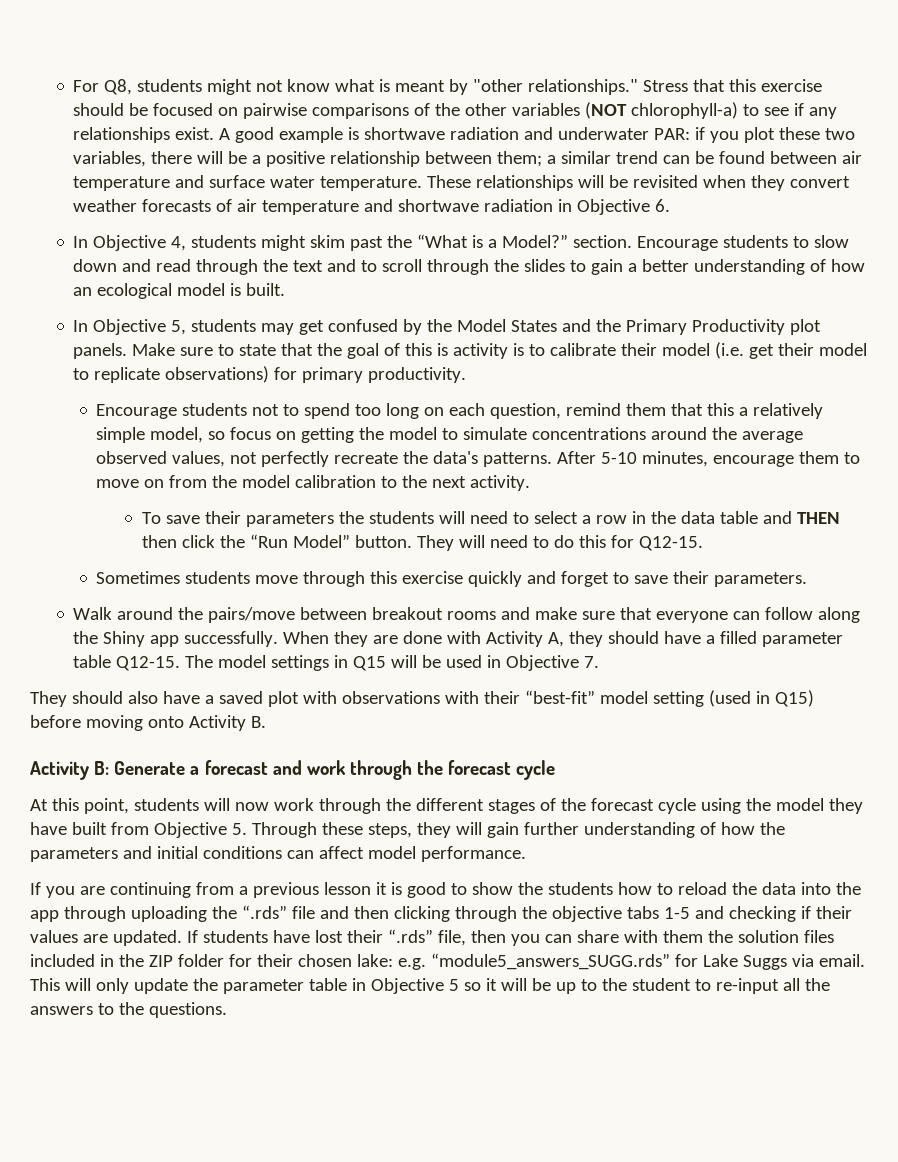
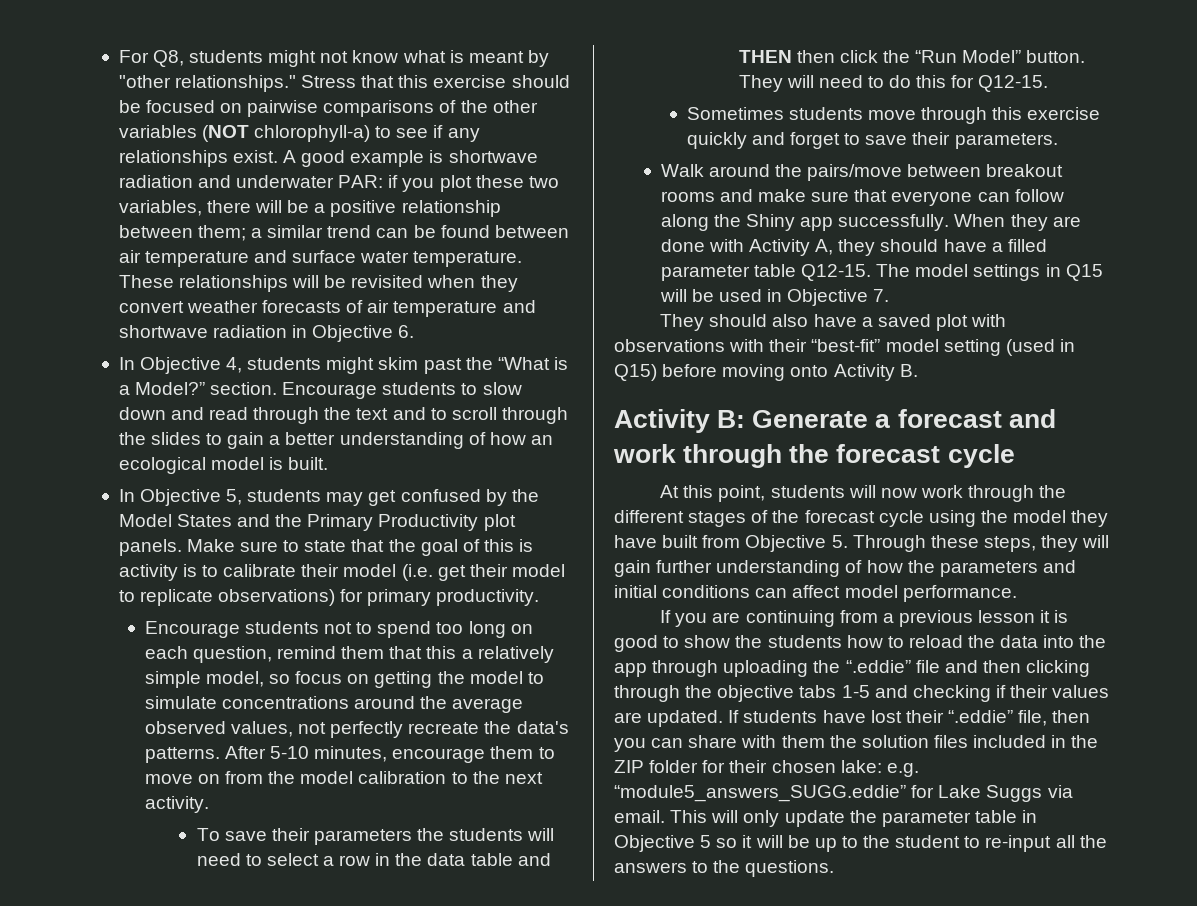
[241,905,287,919] “.rds” -> [845,660,911,673] “.eddie”
[387,929,433,943] “.rds” -> [947,710,1013,723] “.eddie”
[430,953,670,970] “module5_answers_SUGG.rds” -> [614,785,906,802] “module5_answers_SUGG.eddie”

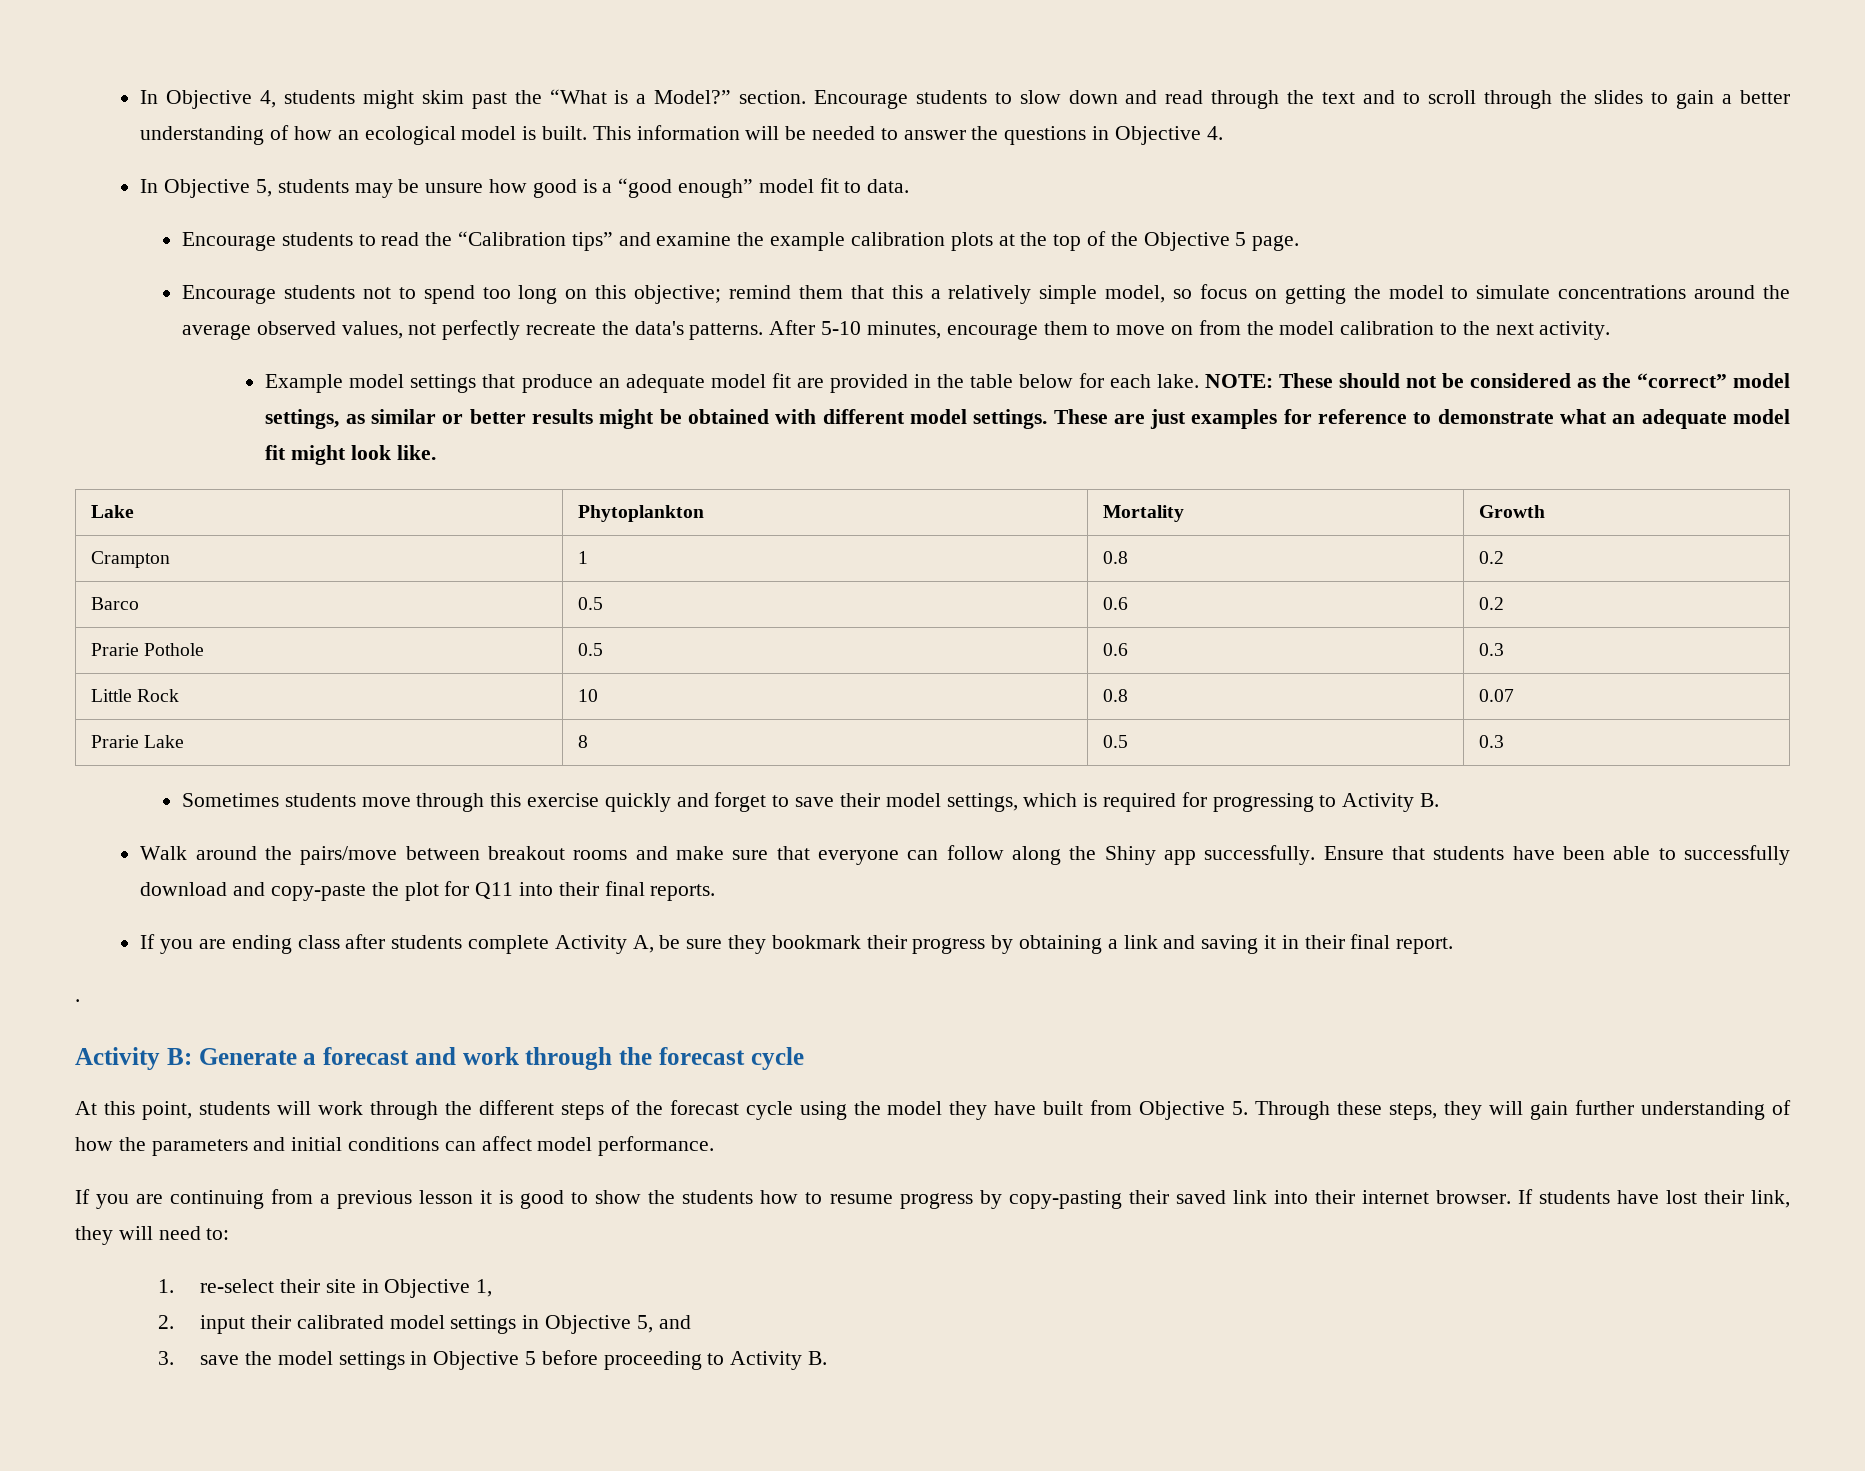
[118,50,549,67] [118,75,570,92] [118,100,538,117] [118,125,480,142] [118,150,538,167] [118,175,559,192] [118,200,501,217] [118,225,569,241] [118,250,523,267] [118,275,518,292] [118,300,536,317] [118,325,415,342] For Q8, students might not know what is meant by "other relationships." Stress that this exercise should be focused on pairwise comparisons of the other variables (NOT chlorophyll-a) to see if any relationships exist. A good example is shortwave radiation and underwater PAR: if you plot these two variables, there will be a positive relationship between them; a similar trend can be found between air temperature and surface water temperature. These relationships will be revisited when they convert weather forecasts of air temperature and shortwave radiation in Objective 6. // -> (140, 97) none
(329, 463) none -> [592,125,1223,145] This information will be needed to answer the questions in Objective 4.
[368,489,539,506] [118,514,516,531] [118,539,534,556] [118,564,565,581] [118,589,540,606] get confused by the Model States and the Primary Productivity plot panels. Make sure to state that the goal of this is activity is to calibrate their model (i.e. get their model to replicate observations) for primary productivity. -> [398,178,910,198] [182,231,1300,251] be unsure how good is a “good enough” model fit to data. // Encourage students to read the “Calibration tips” and examine the example calibration plots at the top of the Objective 5 page.
[144,646,272,663] each question, -> [595,285,722,304] this objective;
[196,828,555,845] [196,853,551,866] [738,50,1086,63] [738,75,1049,92] To save their parameters the students will need to select a row in the data table and THEN then click the “Run Model” button. They will need to do this for Q12-15. -> [265,373,1790,393] [265,409,1791,429] [265,445,436,465] [90,505,134,518] [577,505,704,522] [1102,505,1184,522] [1478,505,1545,518] [90,551,170,568] [577,551,588,564] [1102,551,1128,564] [1478,551,1504,564] [90,597,139,610] [577,597,603,610] [1102,597,1128,610] [1478,597,1504,610] [90,643,204,656] [577,643,603,656] [1102,643,1128,656] [1478,643,1504,656] [90,689,179,702] [577,689,598,702] [1102,689,1128,702] [1478,689,1514,702] [90,735,184,748] [577,735,588,748] [1102,735,1128,748] [1478,735,1504,748] Example model settings that produce an adequate model fit are provided in the table below for each lake. NOTE: These should not be considered as the “correct” model settings, as similar or better results might be obtained with different model settings. These are just examples for reference to demonstrate what an adequate model fit might look like. // Lake | Phytoplankton | Mortality | Growth // Crampton | 1 | 0.8 | 0.2 // Barco | 0.5 | 0.6 | 0.2 // Prarie Pothole | 0.5 | 0.6 | 0.3 // Little Rock | 10 | 0.8 | 0.07 // Prarie Lake | 8 | 0.5 | 0.3
[954,133,1058,149] parameters. -> [885,792,1439,812] model settings, which is required for progressing to Activity B.
[954,214,1081,231] [660,239,1047,256] [660,264,1103,281] [659,289,890,306] [660,314,1007,331] [614,339,1075,356] [614,364,918,381] When they are done with Activity A, they should have a filled parameter table Q12-15. The model settings in Q15 will be used in Objective 7. // They should also have a saved plot with observations with their “best-fit” model setting (used in Q15) before moving onto Activity B. -> [1323,845,1791,865] [140,881,716,901] [140,934,1454,954] [75,999,80,1002] Ensure that students have been able to successfully download and copy-paste the plot for Q11 into their final reports. // If you are ending class after students complete Activity A, be sure they bookmark their progress by obtaining a link and saving it in their final report. // .
[880,488,917,498] now -> (311, 1108) none
[688,511,747,527] stages -> [560,1103,604,1120] steps
[908,635,1107,648] [614,660,1091,677] [614,685,1110,702] [614,710,724,727] reload the data into the app through uploading the “.eddie” file and then clicking through the objective tabs 1-5 and checking if their values are updated. -> [829,1190,1511,1209] resume progress by copy-pasting their saved link into their internet browser.
[947,710,1091,726] [614,735,1099,752] [614,760,919,777] [614,785,1073,802] [614,810,1038,827] [614,835,1107,852] [614,860,835,877] “.eddie” file, then you can share with them the solution files included in the ZIP folder for their chosen lake: e.g. “module5_answers_SUGG.eddie” for Lake Suggs via email. This will only update the parameter table in Objective 5 so it will be up to the student to re-input all the answers to the questions. -> [1750,1190,1790,1208] [75,1226,230,1245] [158,1279,493,1298] [158,1315,691,1334] [158,1350,827,1370] link, they will need to: // 1. re-select their site in Objective 1, // 2. input their calibrated model settings in Objective 5, and // 3. save the model settings in Objective 5 before proceeding to Activity B.

